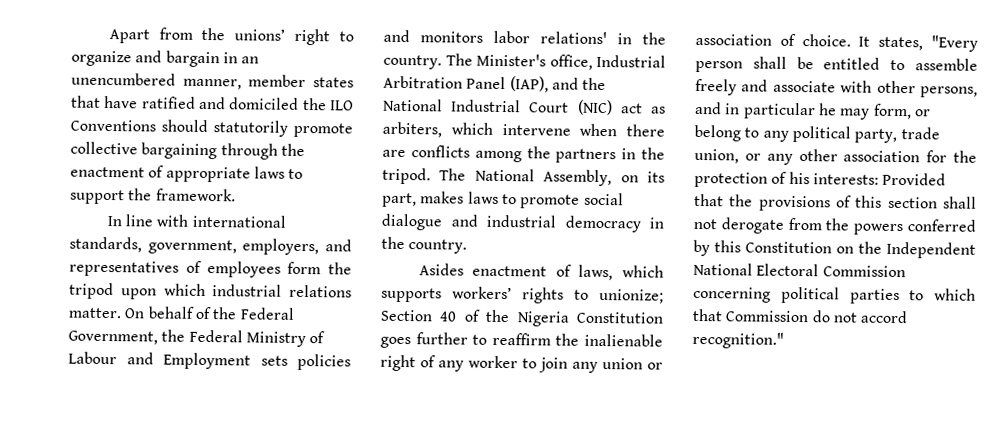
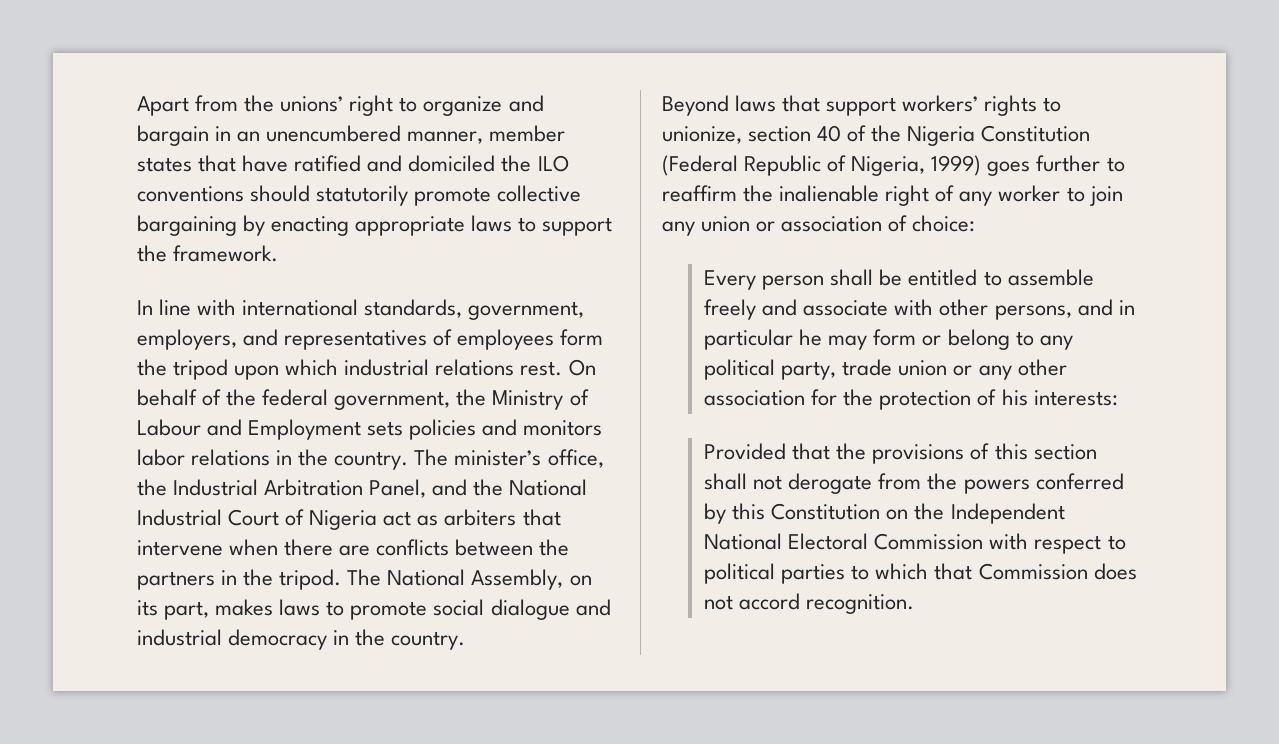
[70,119,156,132] Conventions -> [137,186,244,202] conventions
[220,143,305,160] [70,165,165,178] through the enactment of -> [243,215,350,236] by enacting
[68,307,122,319] matter. -> [520,361,563,376] rest.
[239,307,295,320] [68,329,243,345] Federal Government, the Federal -> [262,389,487,410] federal government, the
[540,31,607,45] relations' -> [191,449,271,466] relations
[476,53,666,70] [383,75,549,93] Minister's office, Industrial Arbitration Panel (IAP), -> [454,449,604,468] [137,479,427,498] minister’s office, the Industrial Arbitration Panel,
[577,99,666,116] [382,121,493,138] (NIC) act as arbiters, which -> [285,509,561,530] of Nigeria act as arbiters that
[474,150,522,163] among -> [455,539,534,556] between
[418,263,664,281] [381,287,442,303] Asides enactment of laws, which supports -> [662,95,897,116] Beyond laws that support
[599,288,664,304] [380,309,433,322] unionize; Section -> [662,126,812,144] unionize, section
(664, 317) none -> [662,155,982,176] (Federal Republic of Nigeria, 1999)
[801,34,978,52] choice. It states, "Every -> [912,215,976,232] [704,270,757,290] choice: // Every
[872,103,912,120] form, -> [873,329,917,346] form
[694,148,739,164] union, -> [898,360,948,376] union
(879, 179) none -> (1118, 398) //
[693,286,771,303] concerning -> [989,533,1126,554] with respect to
[811,310,831,323] do -> [1093,563,1137,580] does
[692,331,784,349] recognition." -> [806,594,915,614] recognition.

